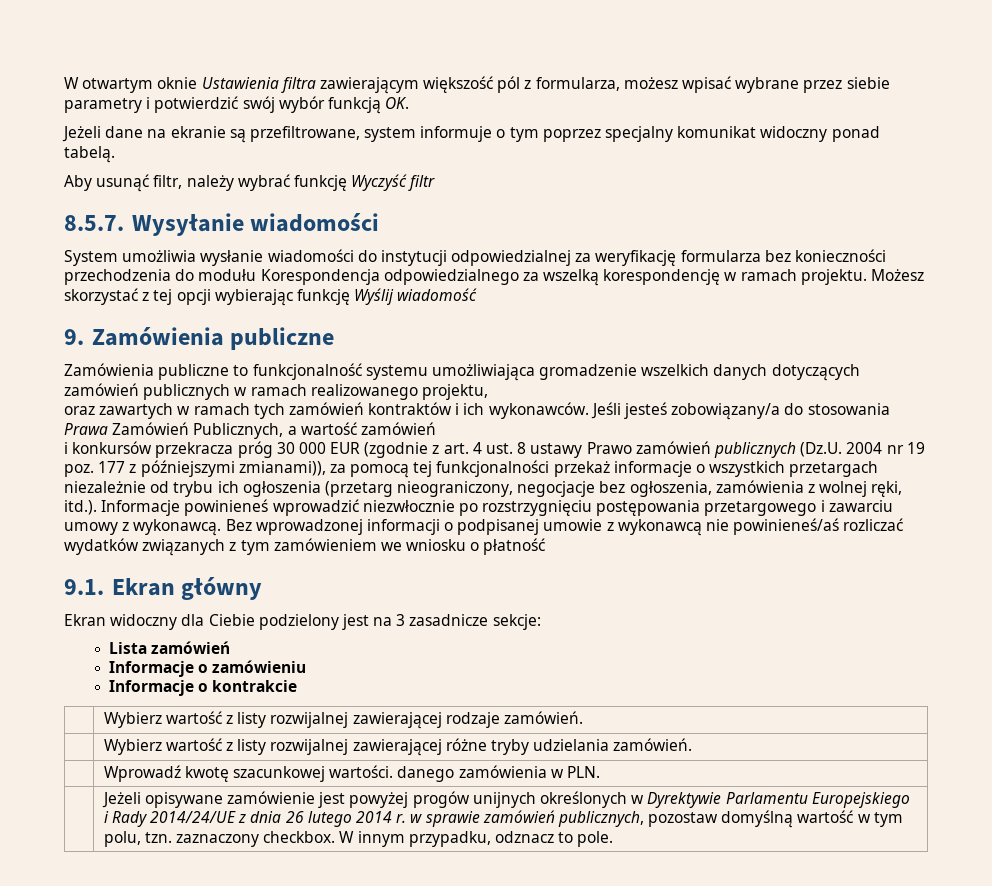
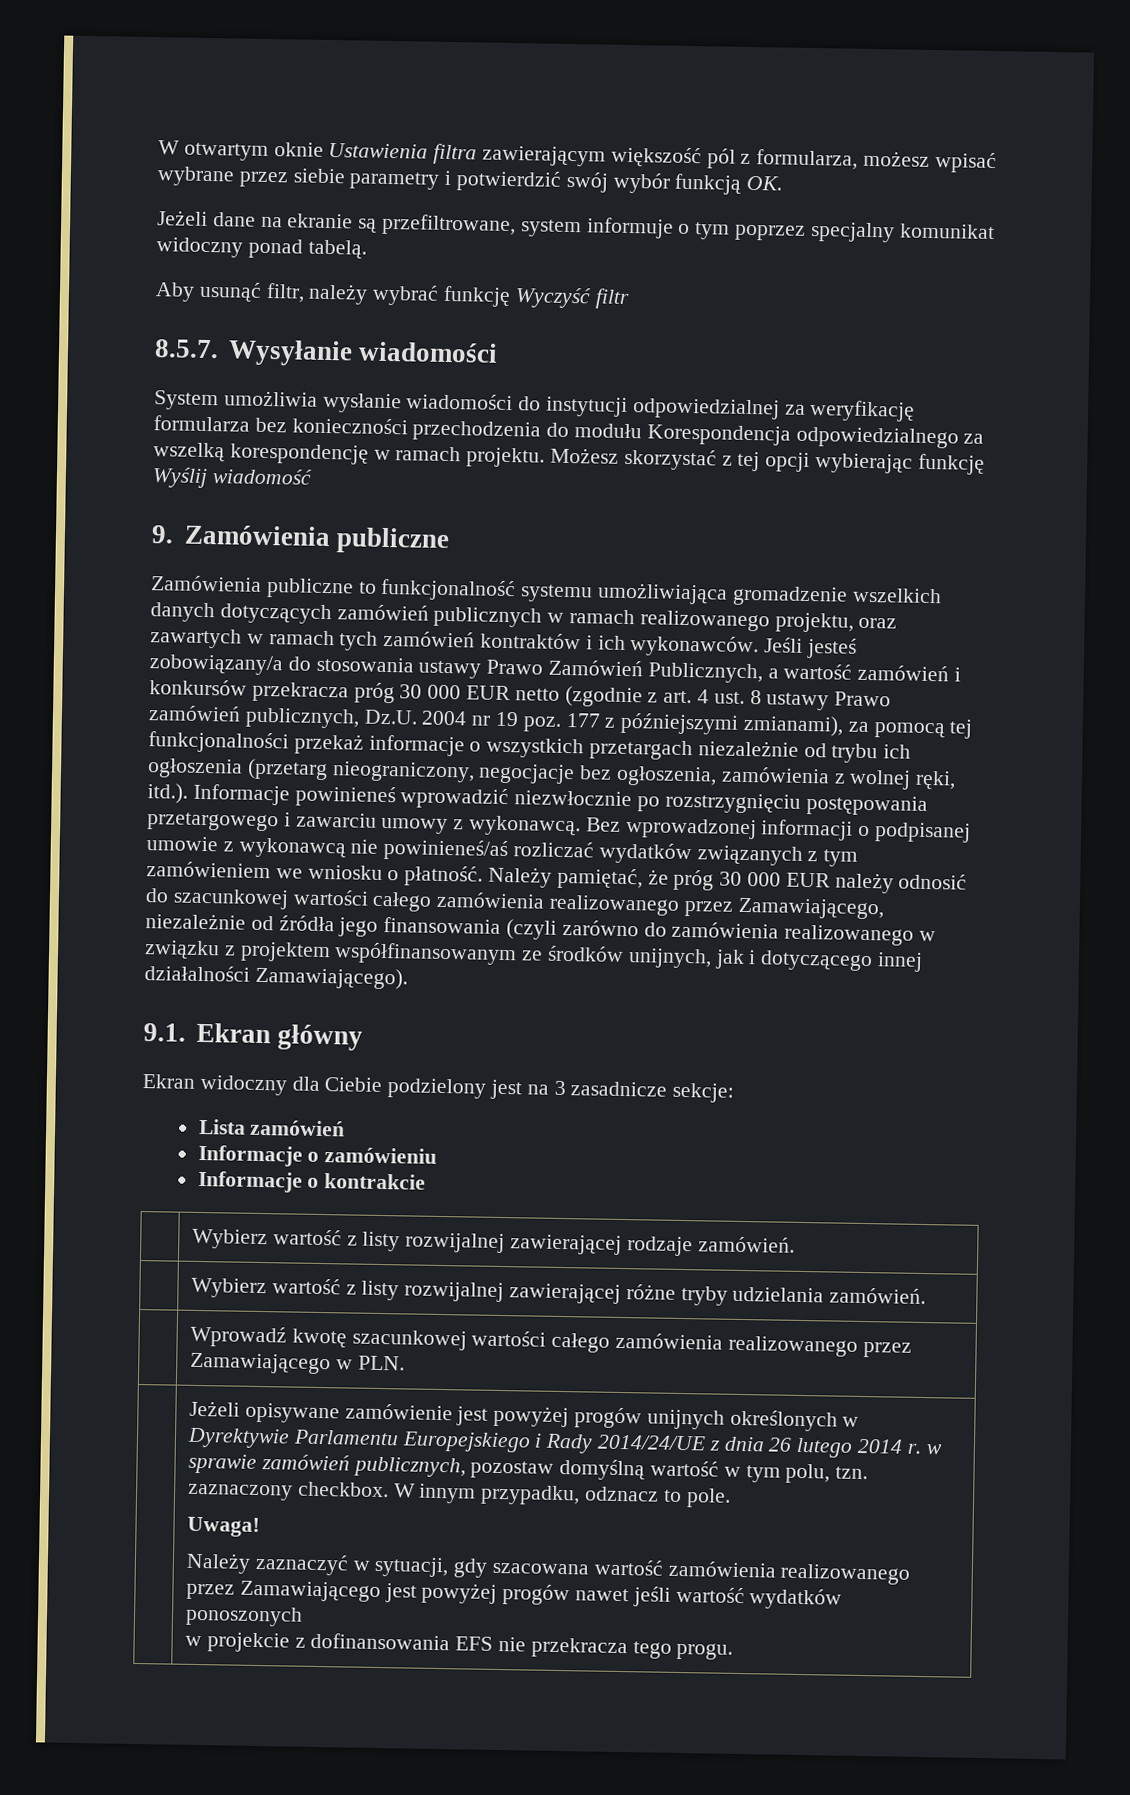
(488, 392) // -> (854, 622) none
[64,423,108,435] Prawa -> [418,659,544,679] ustawy Prawo
(436, 428) // -> (950, 673) none
(361, 448) none -> [514,688,560,701] netto
[713,442,843,458] publicznych (Dz.U. -> [244,707,418,729] publicznych, Dz.U.
[238,461,326,476] zmianami)), -> [743,714,845,737] zmianami),
[483,538,546,555] płatność -> [404,865,968,894] [145,888,884,920] [145,913,937,946] [144,940,924,972] [144,965,408,990] płatność. Należy pamiętać, że próg 30 000 EUR należy odnosić do szacunkowej wartości całego zamówienia realizowanego przez Zamawiającego, niezależnie od źródła jego finansowania (czyli zarówno do zamówienia realizowanego w związku z projektem współfinansowanym ze środków unijnych, jak i dotyczącego innej działalności Zamawiającego).
[329,765,547,782] wartości. danego zamówienia -> [471,1330,912,1358] [189,1352,331,1375] wartości całego zamówienia realizowanego przez Zamawiającego
(614, 839) none -> [186,1516,260,1538] [185,1552,911,1585] [185,1580,843,1610] [184,1605,303,1627] [184,1632,734,1660] // Uwaga! // Należy zaznaczyć w sytuacji, gdy szacowana wartość zamówienia realizowanego przez Zamawiającego jest powyżej progów nawet jeśli wartość wydatków ponoszonych // w projekcie z dofinansowania EFS nie przekracza tego progu.

